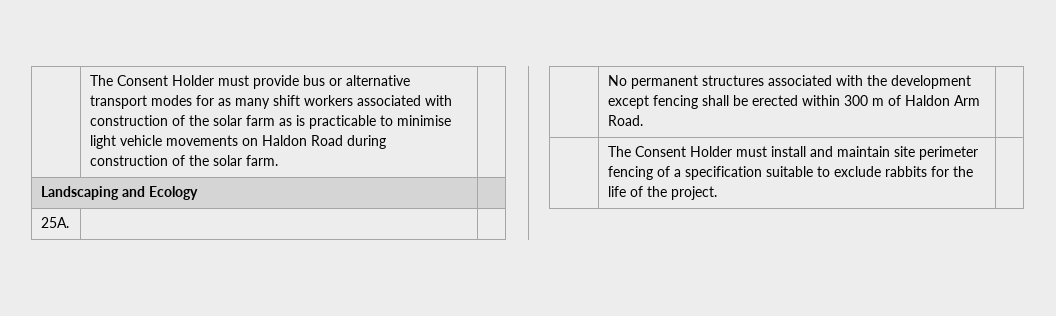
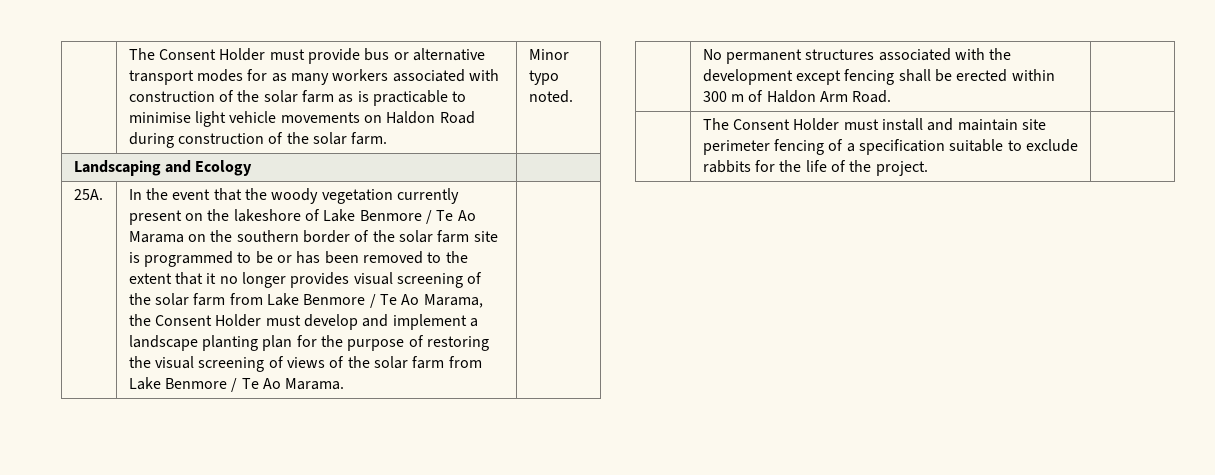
[273,95,301,106] shift -> (330, 79) none
(279, 160) none -> [528,49,569,60] [528,70,559,85] [528,90,573,103] Minor typo noted.
(70, 222) none -> [128,188,460,204] [128,209,476,225] [128,230,498,243] [128,251,468,267] [128,272,483,288] [128,293,483,308] [128,314,479,330] [128,335,490,351] [128,356,482,372] [128,377,345,392] In the event that the woody vegetation currently present on the lakeshore of Lake Benmore / Te Ao Marama on the southern border of the solar farm site is programmed to be or has been removed to the extent that it no longer provides visual screening of the solar farm from Lake Benmore / Te Ao Marama, the Consent Holder must develop and implement a landscape planting plan for the purpose of restoring the visual screening of views of the solar farm from Lake Benmore / Te Ao Marama.

